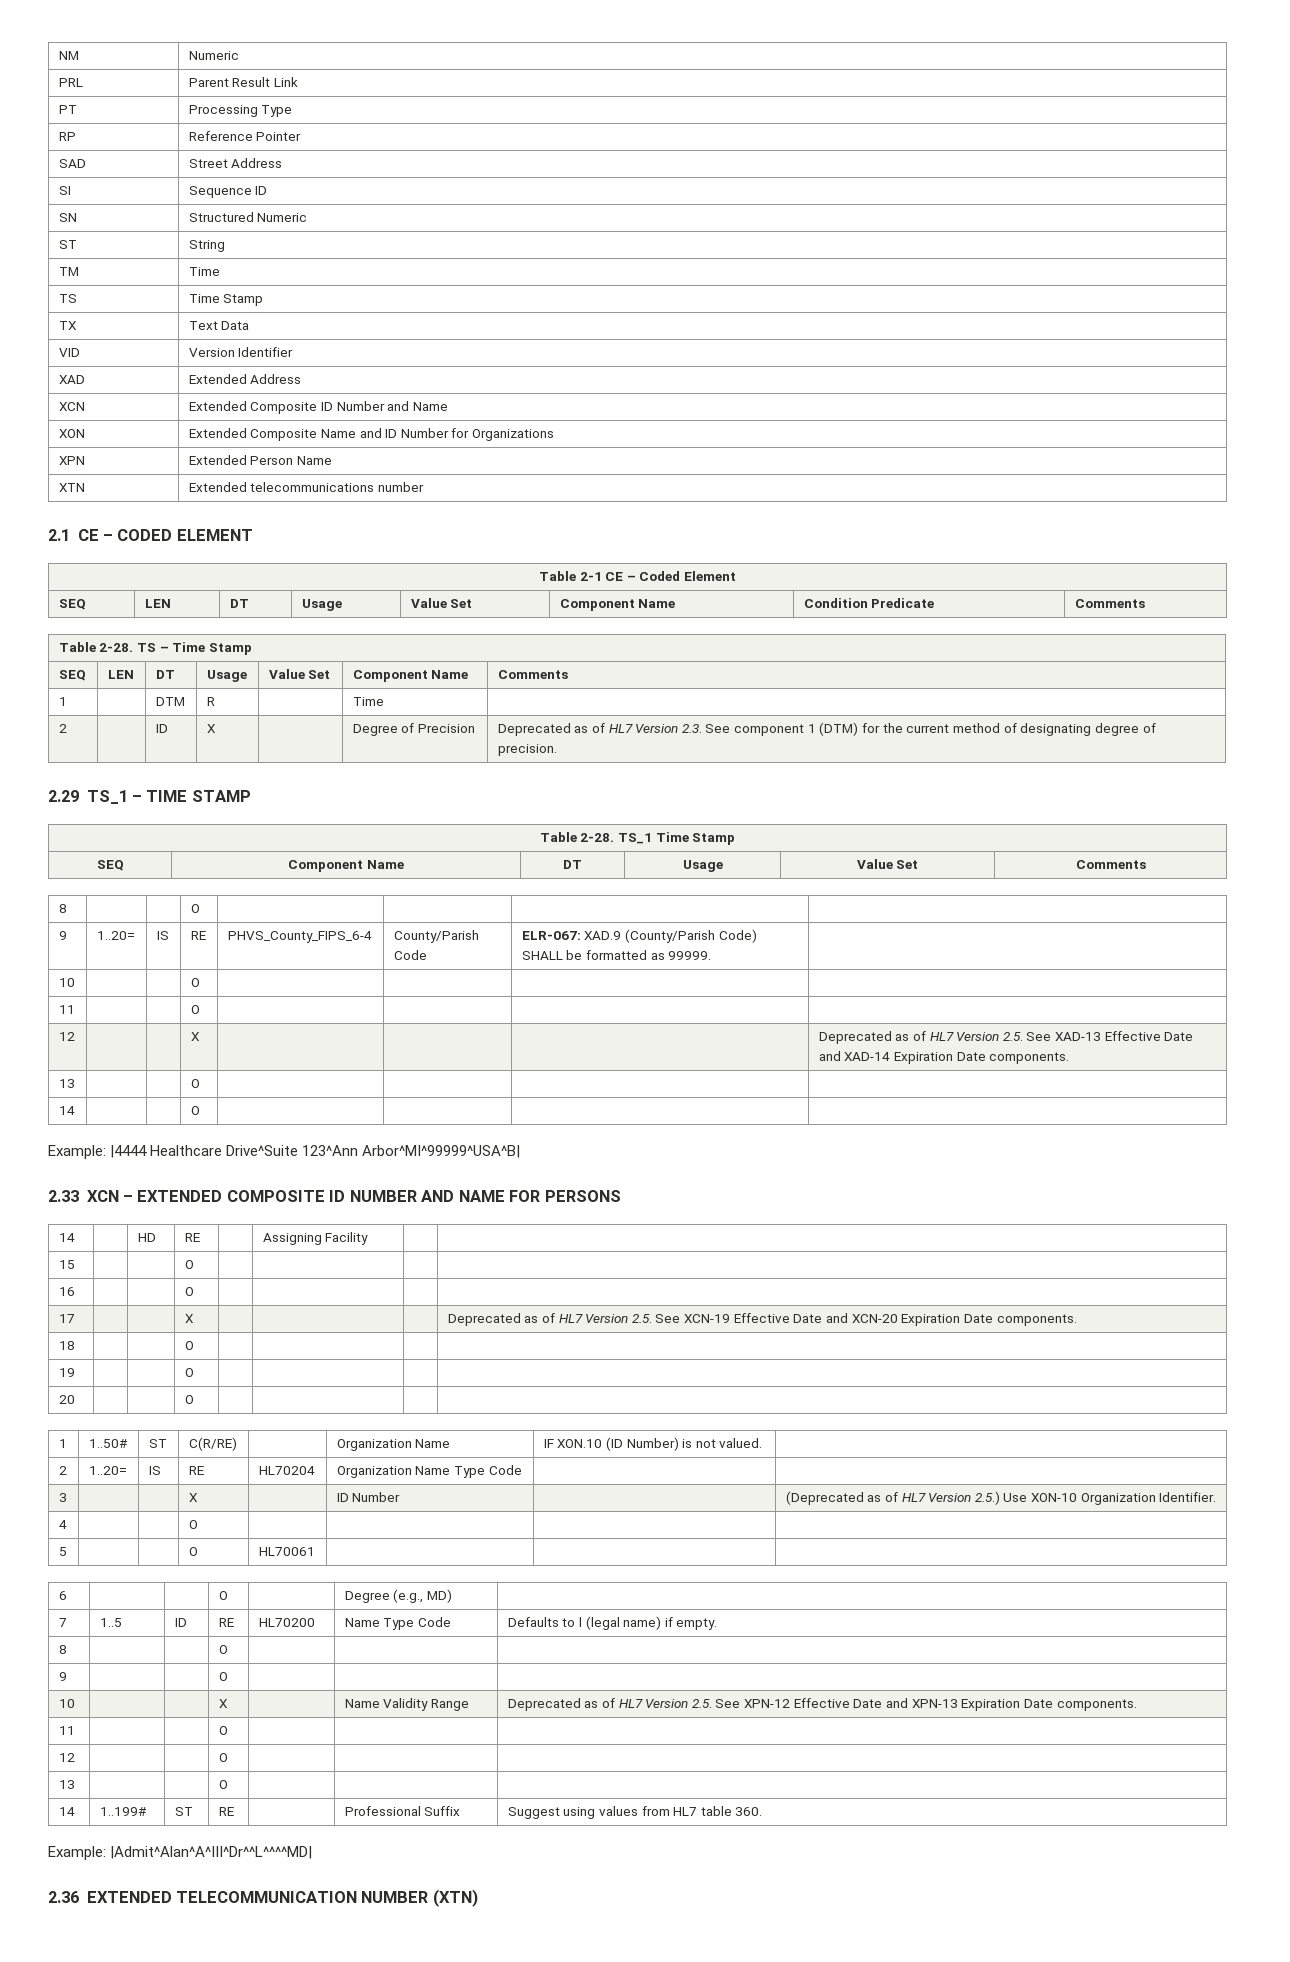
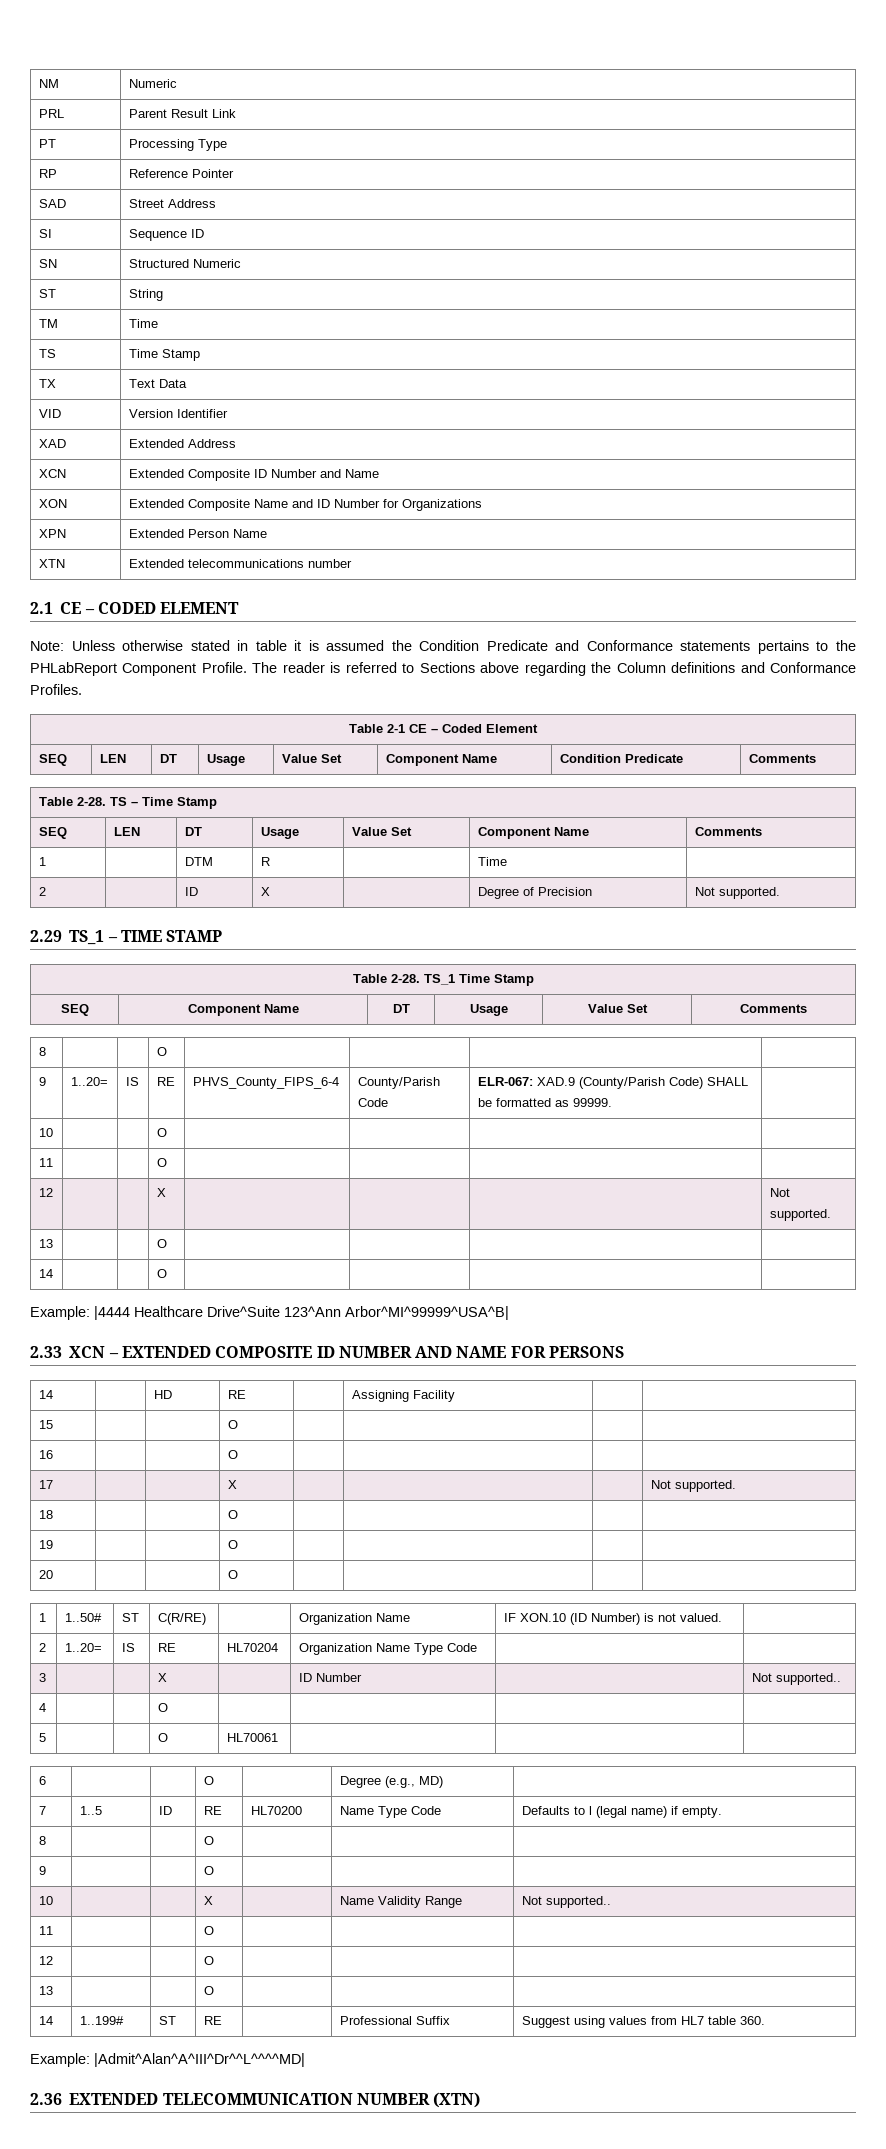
(253, 535) none -> [30,640,856,654] [30,662,856,676] [30,684,82,695] // Note: Unless otherwise stated in table it is assumed the Condition Predicate and Conformance statements pertains to the PHLabReport Component Profile. The reader is referred to Sections above regarding the Column definitions and Conformance Profiles.
[497,722,1156,736] [497,744,557,756] Deprecated as of HL7 Version 2.3. See component 1 (DTM) for the current method of designating degree of precision. -> [694,887,780,899] Not supported.
[818,1031,1194,1044] [818,1051,1070,1064] Deprecated as of HL7 Version 2.5. See XAD-13 Effective Date and XAD-14 Expiration Date components. -> [769,1188,790,1197] [769,1209,831,1221] Not supported.
[447,1313,1077,1326] Deprecated as of HL7 Version 2.5. See XCN-19 Effective Date and XCN-20 Expiration Date components. -> [650,1480,736,1492] Not supported.
[785,1491,1217,1505] (Deprecated as of HL7 Version 2.5.) Use XON-10 Organization Identifier. -> [751,1673,841,1685] Not supported..
[507,1698,1137,1711] Deprecated as of HL7 Version 2.5. See XPN-12 Effective Date and XPN-13 Expiration Date components. -> [521,1896,611,1908] Not supported..

